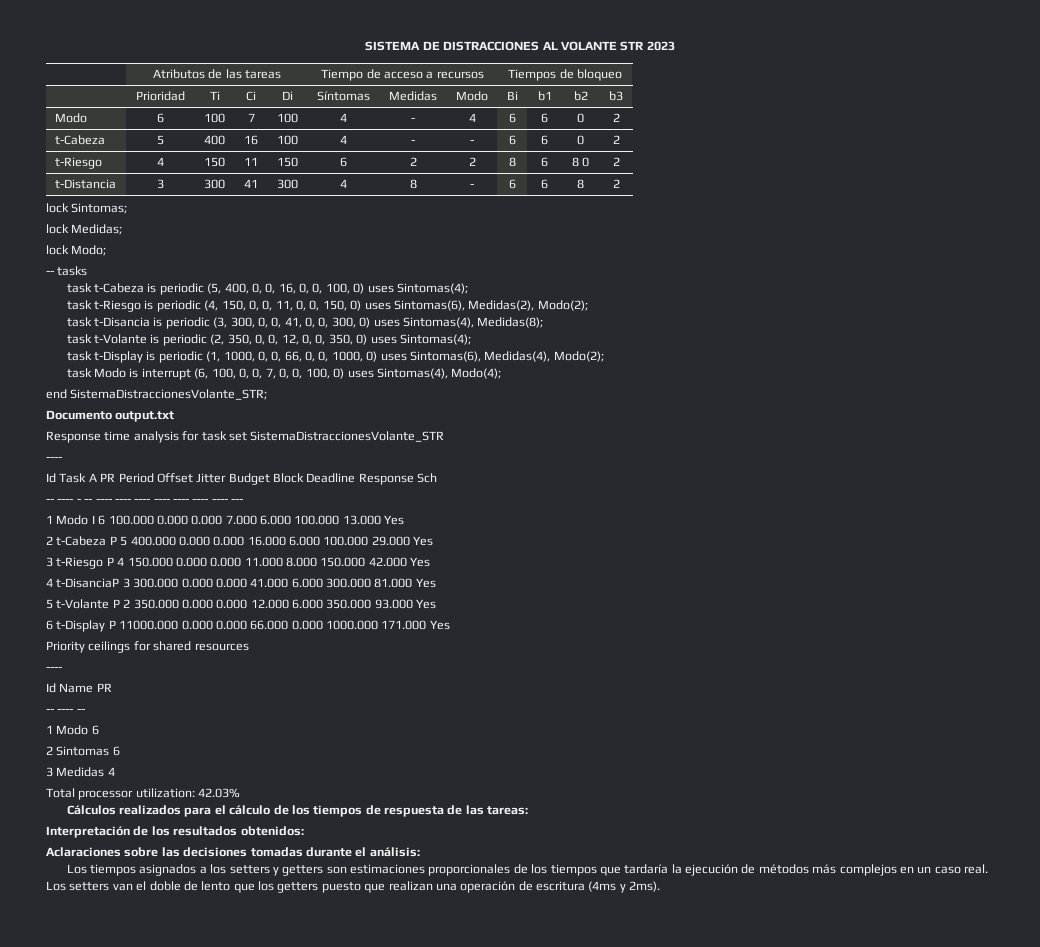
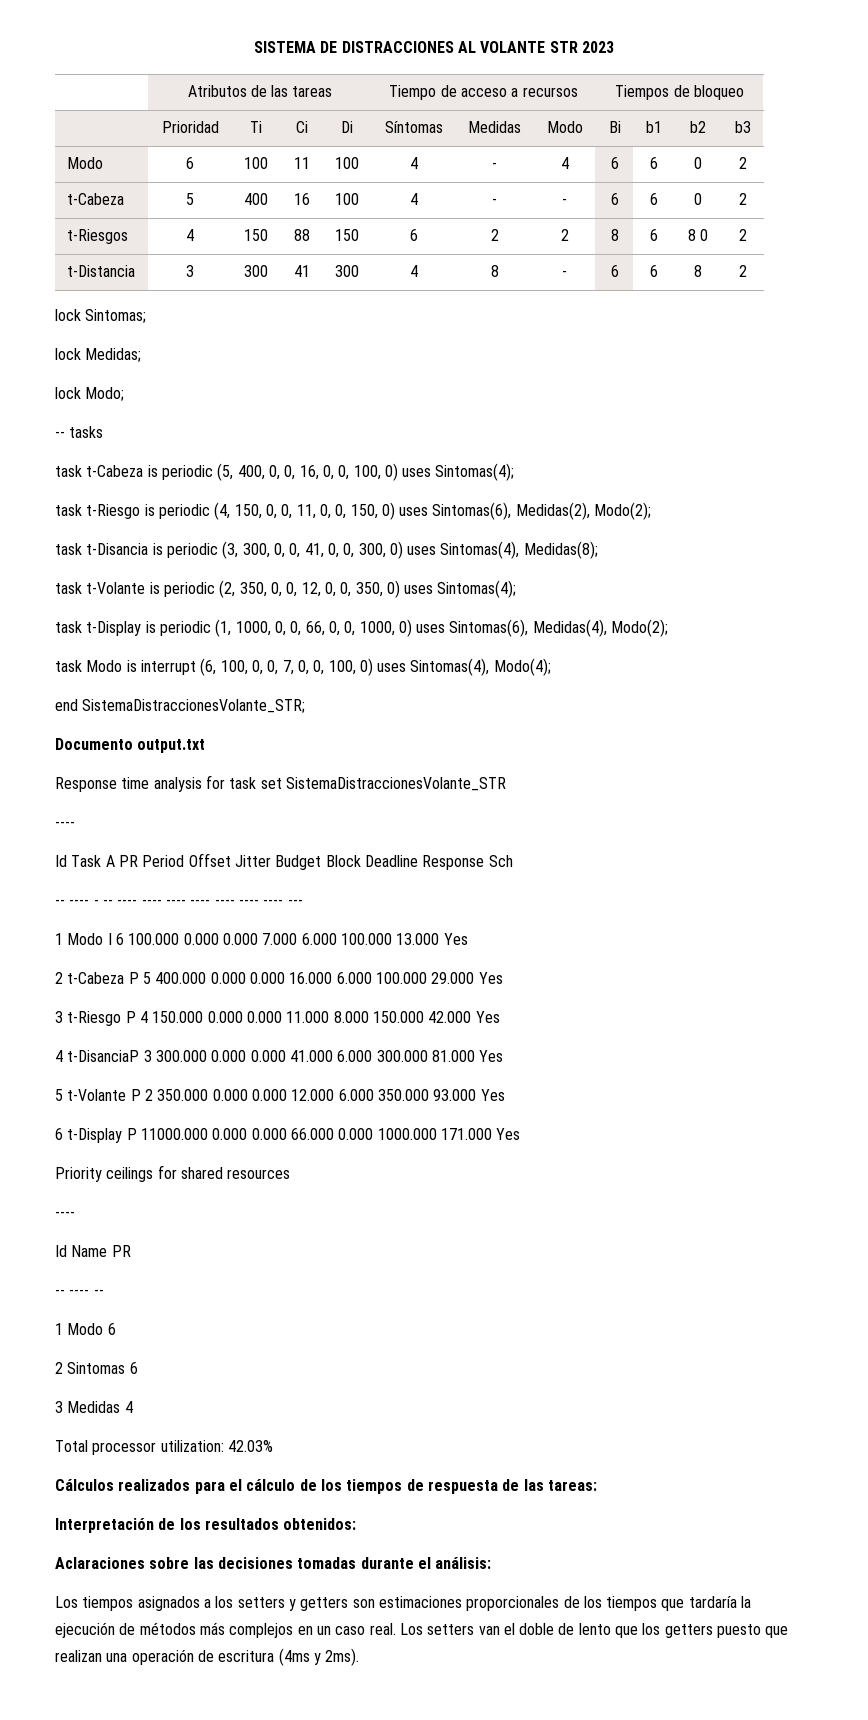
[247,113,255,122] 7 -> [293,157,310,169] 11
[55,157,103,169] t-Riesgo -> [67,229,129,244] t-Riesgos
[244,157,258,166] 11 -> [293,229,310,241] 88

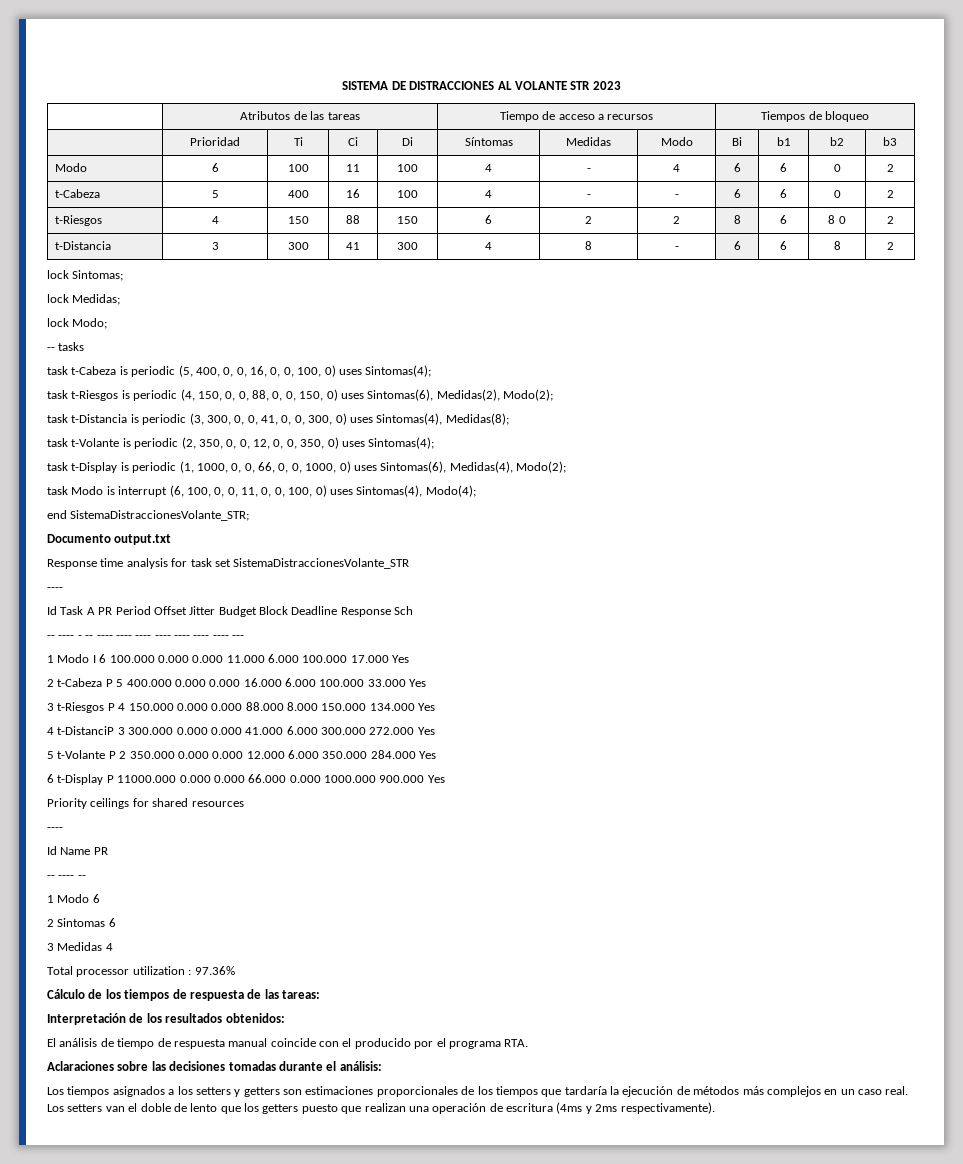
[86,504,141,519] t-Riesgo -> [71,390,119,401] t-Riesgos
[296,504,316,519] 11, -> [252,390,269,401] 88,
[86,543,149,555] t-Disancia -> [71,414,128,423] t-Distancia
[282,660,294,675] 7, -> [241,487,258,497] 11,
[262,933,440,945] 7.000 6.000 100.000 13.000 -> [226,654,389,663] 11.000 6.000 100.000 17.000
[431,972,475,984] 29.000 -> [367,679,406,687] 33.000
[67,1011,122,1026] t-Riesgo -> [57,702,105,713] t-Riesgos
[286,1011,330,1023] 11.000 -> [245,702,284,711] 88.000
[428,1011,472,1023] 42.000 -> [369,703,415,711] 134.000
[67,1050,140,1062] t-DisanciaP -> [57,726,115,735] t-DistanciP
[431,1050,475,1062] 81.000 -> [369,727,415,735] 272.000
[433,1089,477,1101] 93.000 -> [370,750,416,759] 284.000
[440,1128,492,1140] 171.000 -> [379,775,425,783] 900.000
[160,1440,273,1452] [55,1479,296,1494] utilization: 42.03% // Cálculos realizados para el cálculo -> [132,966,235,975] [47,989,85,999] utilization : 97.36% // Cálculo
(357, 1524) none -> [47,1038,529,1049] // El análisis de tiempo de respuesta manual coincide con el producido por el programa RTA.
[325,1648,360,1666] 2ms). -> [595,1102,715,1114] 2ms respectivamente).

